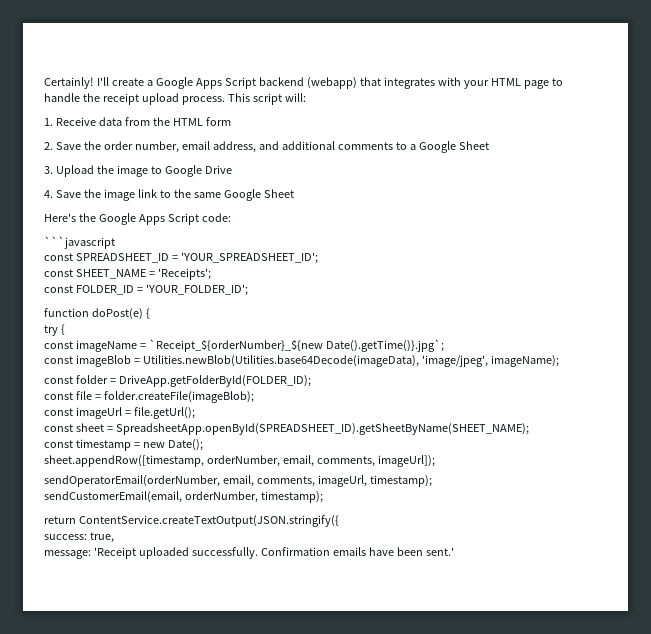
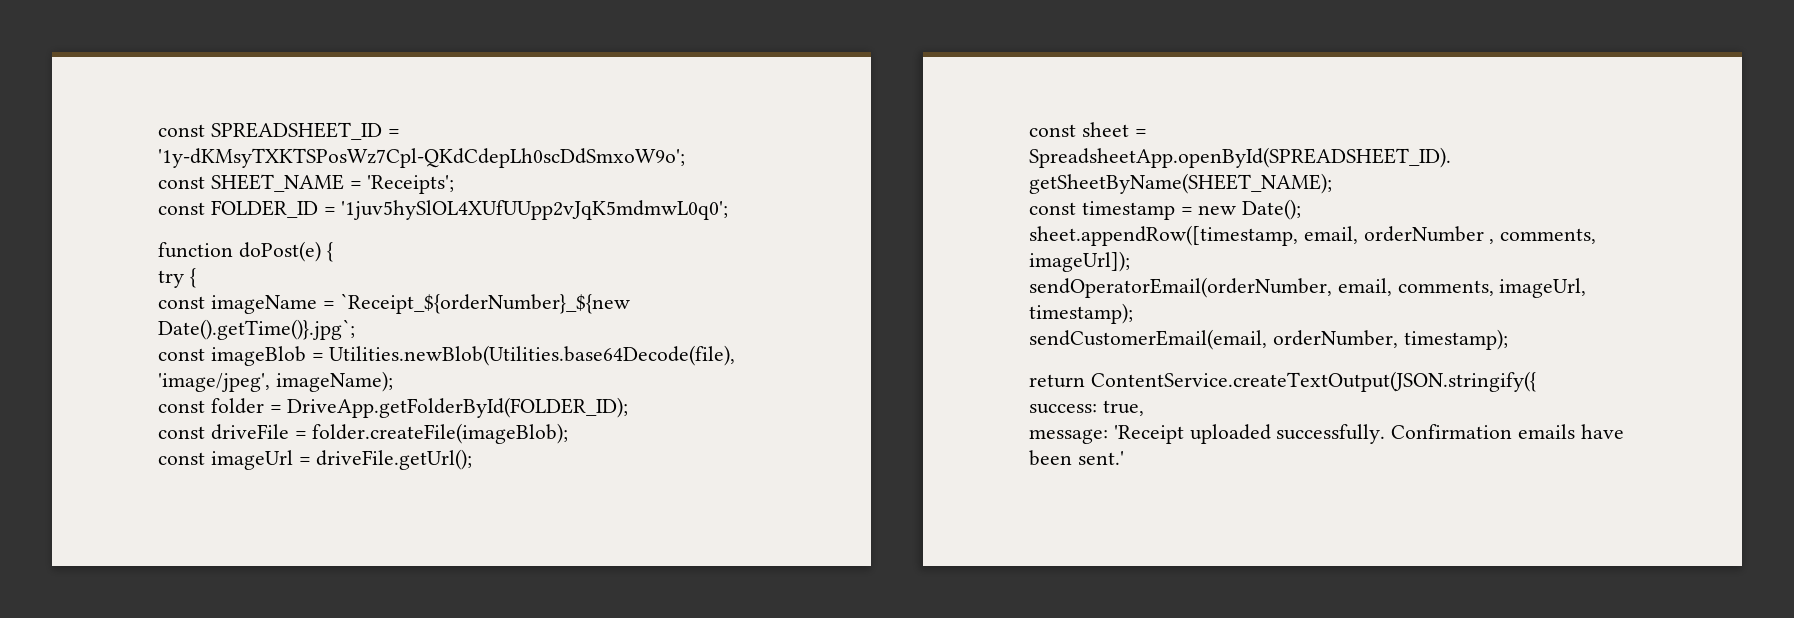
[44,77,563,89] [44,93,306,105] [44,117,231,126] [44,141,489,153] [44,165,232,177] [44,189,294,201] [44,213,231,225] [44,236,115,249] Certainly! I'll create a Google Apps Script backend (webapp) that integrates with your HTML page to handle the receipt upload process. This script will: // 1. Receive data from the HTML form // 2. Save the order number, email address, and additional comments to a Google Sheet // 3. Upload the image to Google Drive // 4. Save the image link to the same Google Sheet // Here's the Google Apps Script code: // ```javascript // -> (158, 130) none
[180,252,318,264] 'YOUR_SPREADSHEET_ID'; -> [158,148,685,168] '1y-dKMsyTXKTSPosWz7Cpl-QKdCdepLh0scDdSmxoW9o';
[145,284,248,296] 'YOUR_FOLDER_ID'; -> [341,200,729,220] '1juv5hySlOL4XUfUUpp2vJqK5mdmwL0q0';
[142,355,419,367] Utilities.newBlob(Utilities.base64Decode(imageData), -> [329,345,736,366] Utilities.newBlob(Utilities.base64Decode(file),
[75,391,92,400] file -> [210,424,289,440] driveFile
[133,407,195,419] file.getUrl(); -> [316,449,473,470] driveFile.getUrl();
[206,455,314,467] orderNumber, email, -> [1303,226,1495,244] email, orderNumber ,

